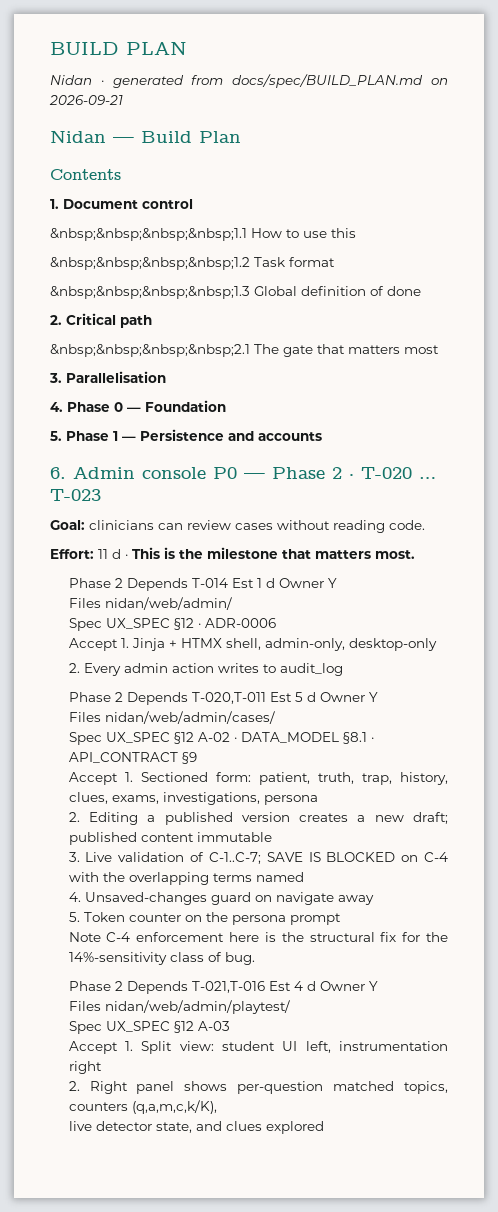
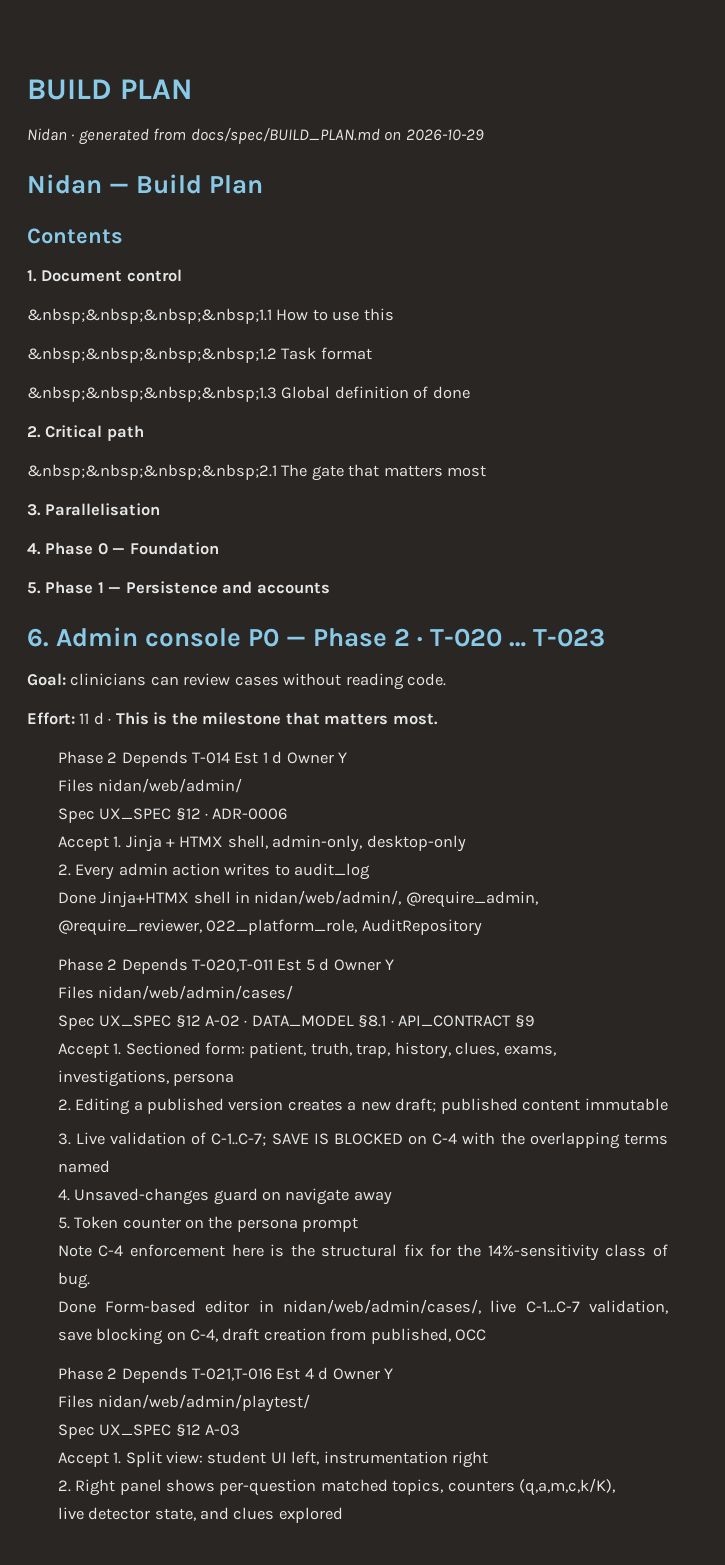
[49,95,123,105] 2026-09-21 -> [405,129,484,141] 2026-10-29
(343, 669) none -> [57,890,538,908] [57,919,482,936] // Done Jinja+HTMX shell in nidan/web/admin/, @require_admin, @require_reviewer, 022_platform_role, AuditRepository
(255, 958) none -> [57,1299,669,1314] [57,1328,487,1345] // Done Form-based editor in nidan/web/admin/cases/, live C-1...C-7 validation, save blocking on C-4, draft creation from published, OCC

